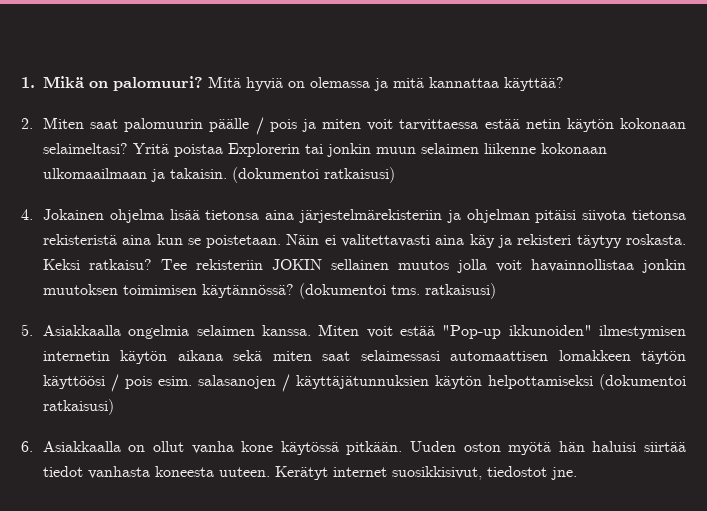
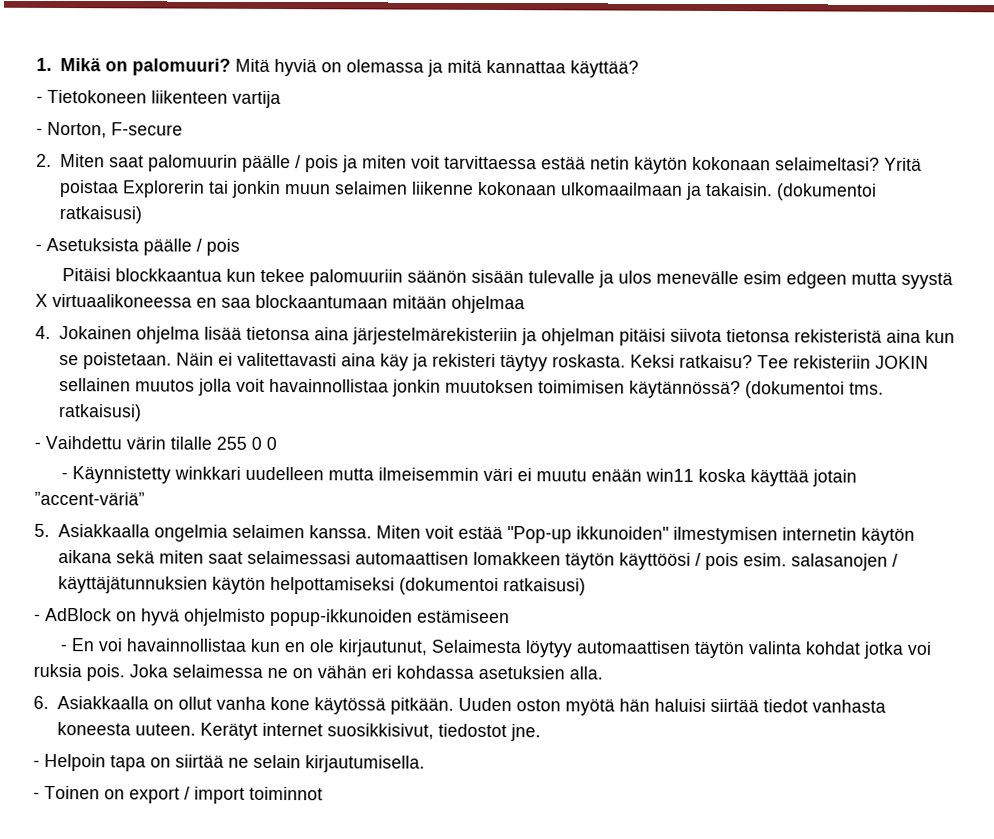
(564, 84) none -> [36,89,281,109] [36,121,183,139] // - Tietokoneen liikenteen vartija // - Norton, F-secure
(395, 175) none -> [35,237,240,256] [61,268,953,290] [35,293,525,314] // - Asetuksista päälle / pois // Pitäisi blockkaantua kun tekee palomuuriin säänön sisään tulevalle ja ulos menevälle esim edgeen mutta syystä X virtuaalikoneessa en saa blockaantumaan mitään ohjelmaa
(496, 291) none -> [34,435,277,451] [60,466,857,487] [34,491,145,506] // - Vaihdettu värin tilalle 255 0 0 // - Käynnistetty winkkari uudelleen mutta ilmeisemmin väri ei muutu enään win11 koska käyttää jotain ”accent-väriä”
(114, 407) none -> [34,607,510,627] [59,638,931,659] [33,663,603,682] // - AdBlock on hyvä ohjelmisto popup-ikkunoiden estämiseen // - En voi havainnollistaa kun en ole kirjautunut, Selaimesta löytyy automaattisen täytön valinta kohdat jotka voi ruksia pois. Joka selaimessa ne on vähän eri kohdassa asetuksien alla.
(577, 473) none -> [33,753,425,773] [33,785,323,804] // - Helpoin tapa on siirtää ne selain kirjautumisella. // - Toinen on export / import toiminnot

